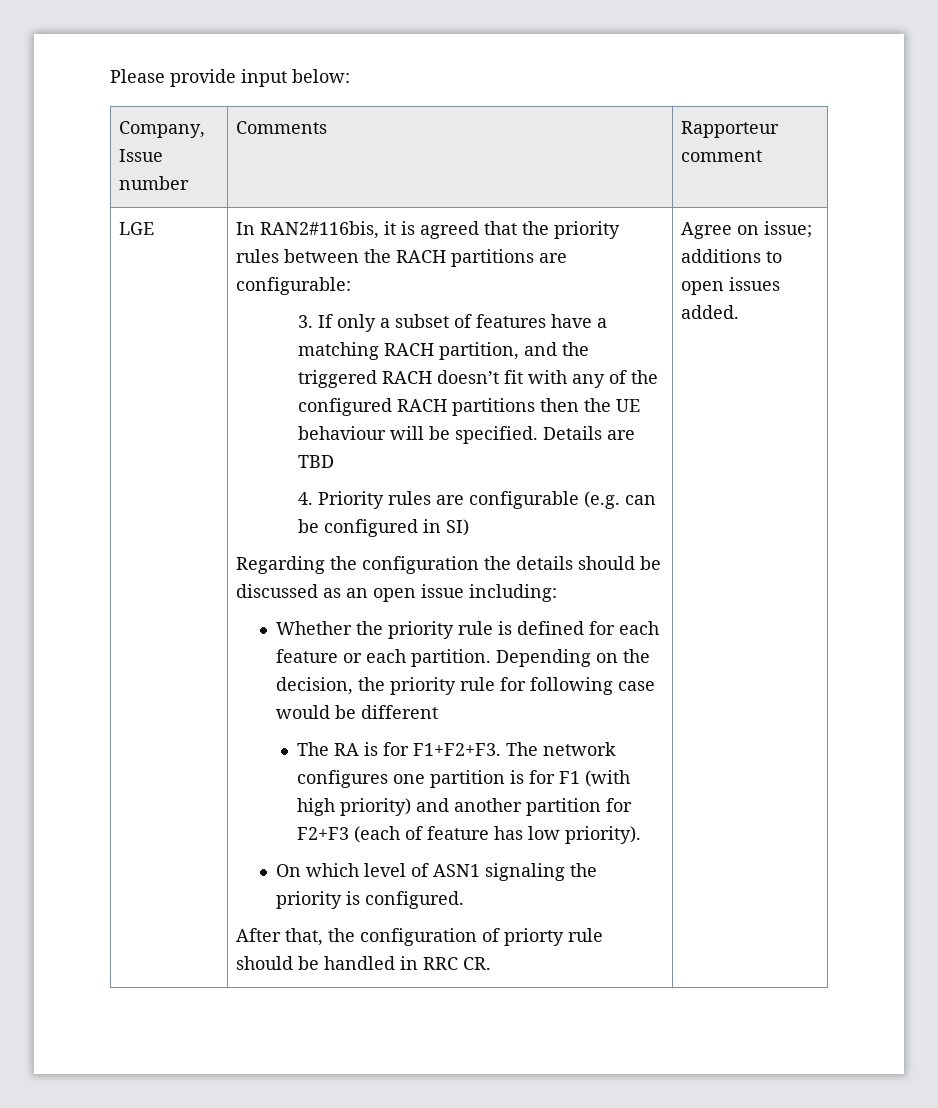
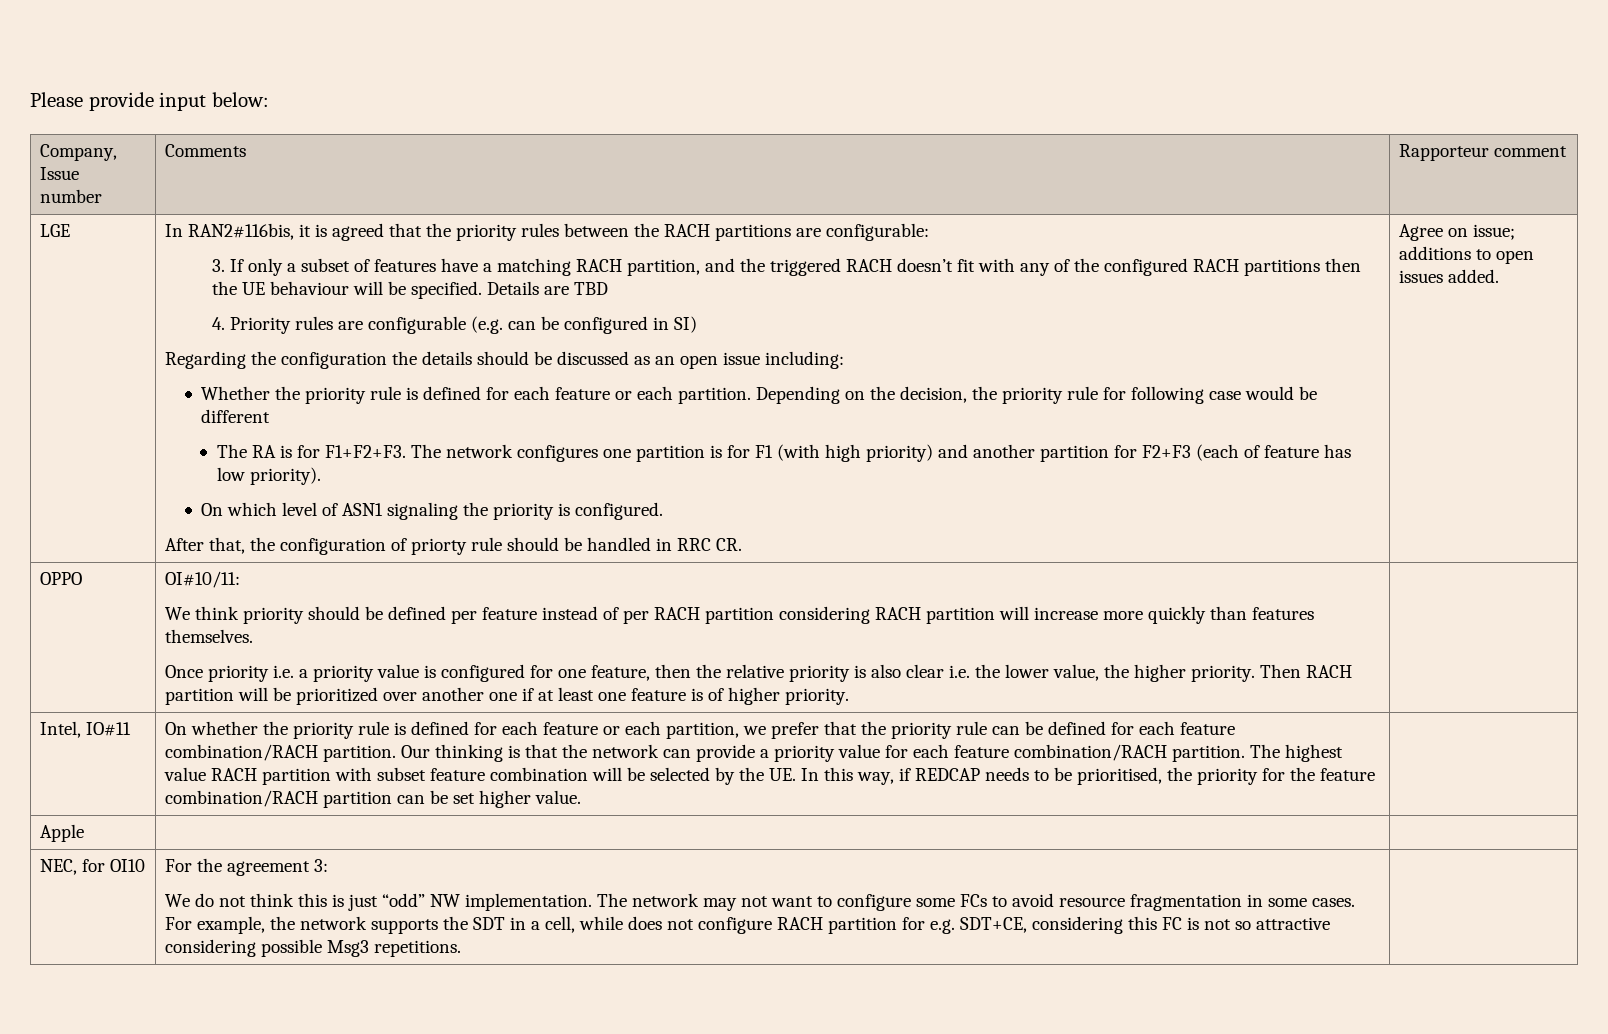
(740, 312) none -> [40,572,83,585] [165,571,241,588] [165,606,1315,624] [165,629,254,643] [165,664,1353,682] [165,687,850,705] [40,721,132,738] [165,721,1236,739] [165,744,1344,762] [164,767,1376,785] [165,790,582,808] [40,824,85,842] [40,859,146,875] [165,858,329,876] [165,893,1356,911] [165,916,1331,934] [165,939,462,957] // OPPO | OI#10/11: // We think priority should be defined per feature instead of per RACH partition considering RACH partition will increase more quickly than features themselves. // Once priority i.e. a priority value is configured for one feature, then the relative priority is also clear i.e. the lower value, the higher priority. Then RACH partition will be prioritized over another one if at least one feature is of higher priority. | // Intel, IO#11 | On whether the priority rule is defined for each feature or each partition, we prefer that the priority rule can be defined for each feature combination/RACH partition. Our thinking is that the network can provide a priority value for each feature combination/RACH partition. The highest value RACH partition with subset feature combination will be selected by the UE. In this way, if REDCAP needs to be prioritised, the priority for the feature combination/RACH partition can be set higher value. | // Apple | | // NEC, for OI10 | For the agreement 3: // We do not think this is just “odd” NW implementation. The network may not want to configure some FCs to avoid resource fragmentation in some cases. For example, the network supports the SDT in a cell, while does not configure RACH partition for e.g. SDT+CE, considering this FC is not so attractive considering possible Msg3 repetitions. |

